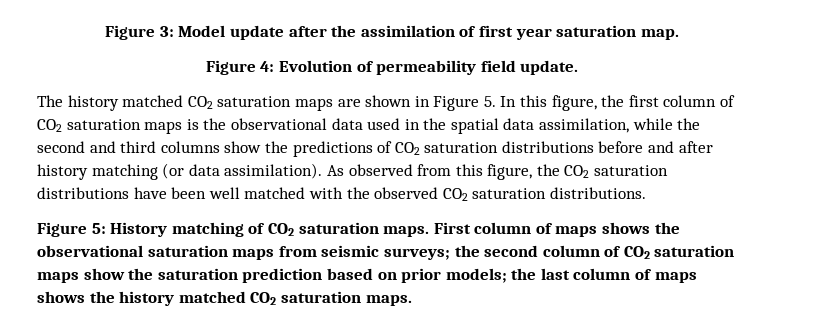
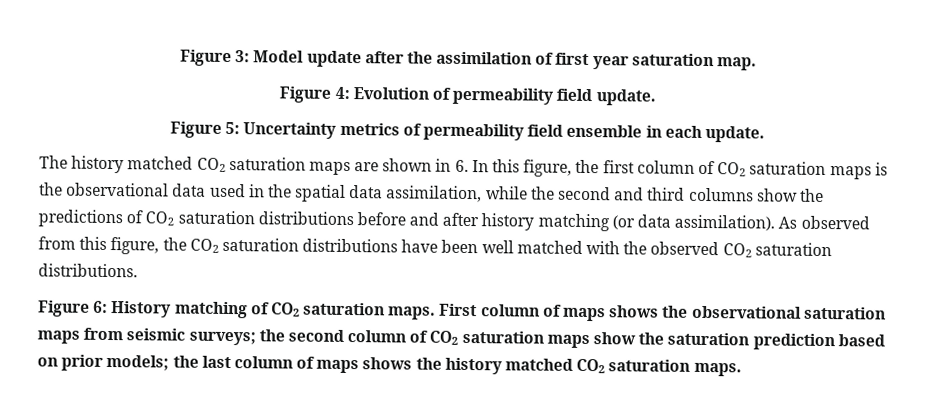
(579, 67) none -> [170,121,765,143] // Figure 5: Uncertainty metrics of permeability field ensemble in each update.
[433,96,496,111] Figure 5. -> [454,159,469,173] 6.
[91,223,106,234] 5: -> [93,300,109,313] 6:

